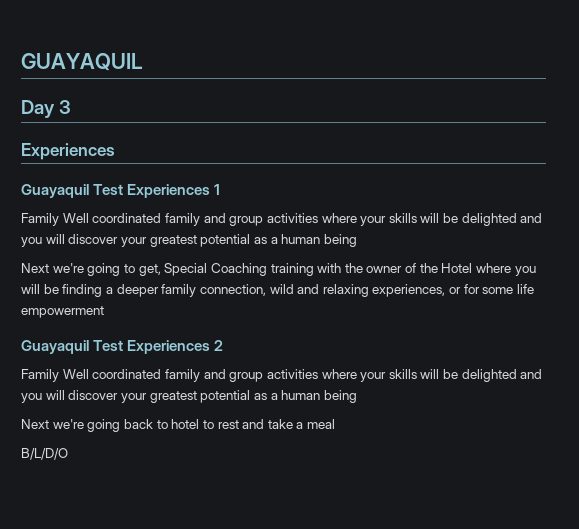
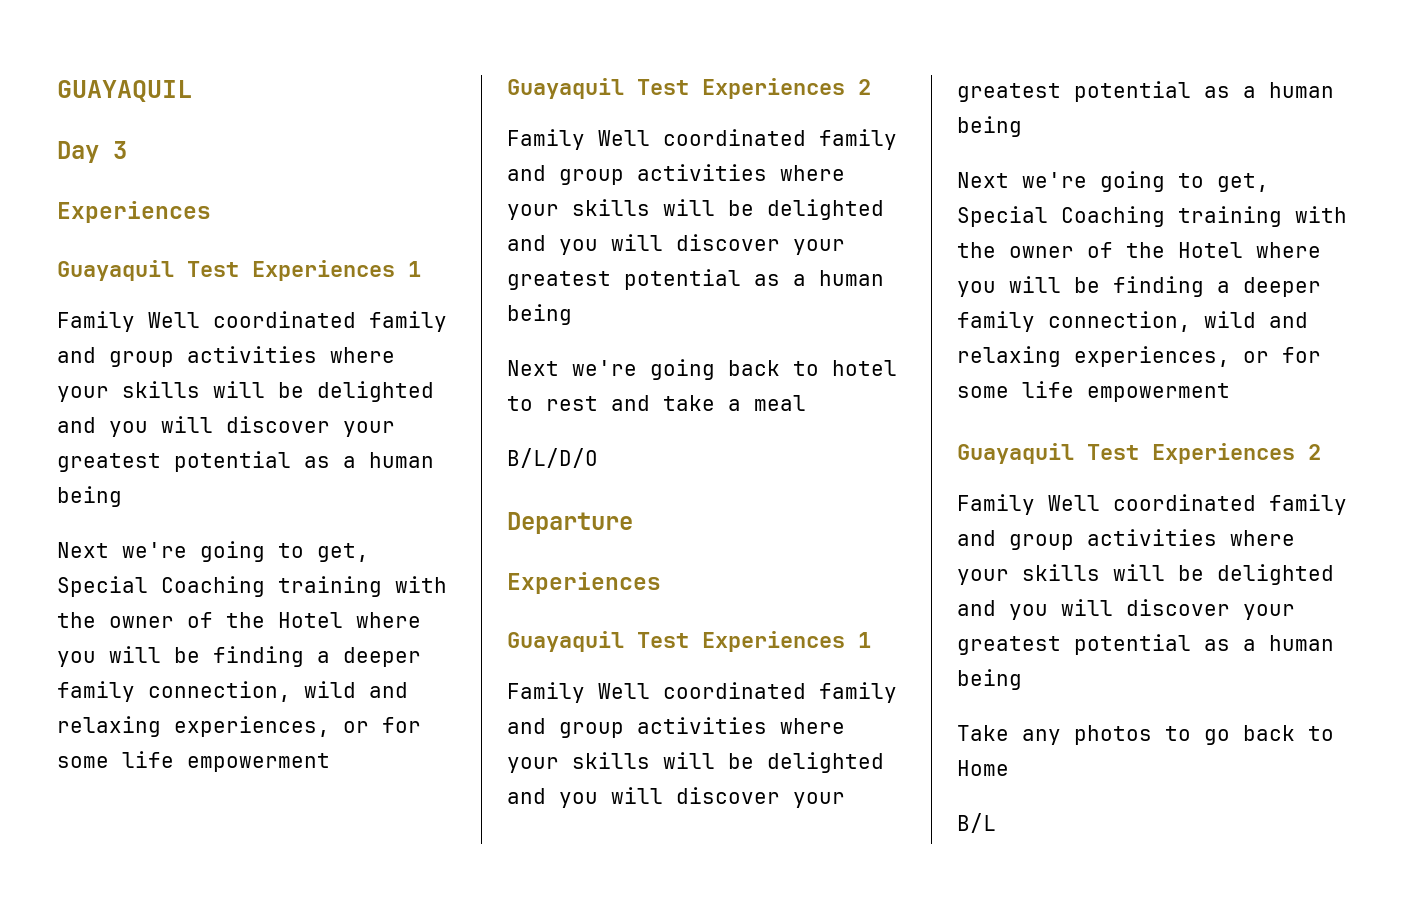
(68, 454) none -> [507,512,633,534] [507,572,661,594] [507,631,871,652] [507,682,897,703] [507,717,845,738] [507,752,884,773] [507,787,845,808] [957,81,1334,102] [957,116,1022,137] [957,171,1269,192] [957,206,1347,227] [957,242,1321,258] [957,276,1321,297] [957,311,1308,332] [957,346,1321,367] [957,381,1230,402] [957,443,1321,464] [957,494,1347,515] [957,529,1295,550] [957,564,1334,585] [957,599,1295,620] [957,634,1334,655] [957,669,1022,690] [957,725,1334,745] [957,760,1009,776] [957,813,996,833] // Departure // Experiences // Guayaquil Test Experiences 1 // Family Well coordinated family and group activities where your skills will be delighted and you will discover your greatest potential as a human being // Next we're going to get, Special Coaching training with the owner of the Hotel where you will be finding a deeper family connection, wild and relaxing experiences, or for some life empowerment // Guayaquil Test Experiences 2 // Family Well coordinated family and group activities where your skills will be delighted and you will discover your greatest potential as a human being // Take any photos to go back to Home // B/L

